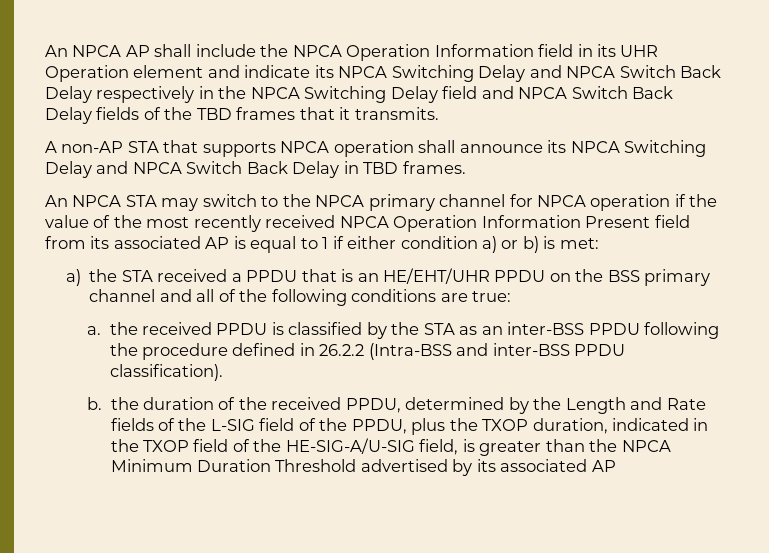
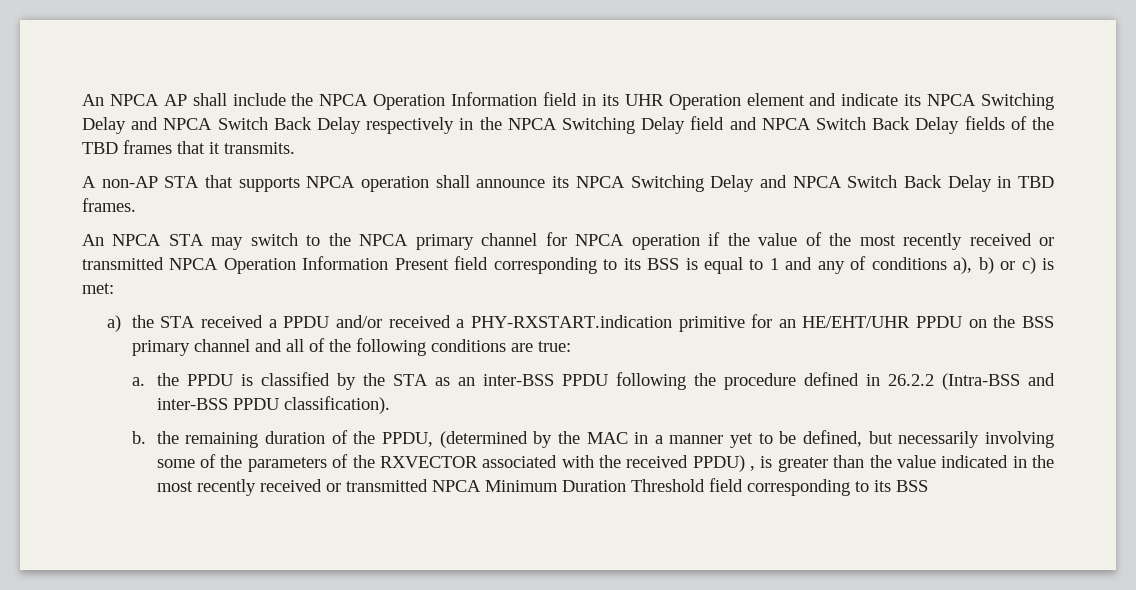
(336, 221) none -> [1039,237,1054,246] [82,257,164,270] or transmitted
[45,236,539,253] from its associated AP is equal to 1 if either condition a) or b) -> [493,256,1036,274] corresponding to its BSS is equal to 1 and any of conditions a), b) or c)
[301,269,354,282] that is -> [336,314,773,332] and/or received a PHY-RXSTART.indication primitive for
[141,322,212,335] received -> (179, 379) none
(139, 403) none -> [185,432,259,448] remaining
[271,397,706,414] [110,418,709,435] [110,438,671,456] [110,459,616,476] received PPDU, determined by the Length and Rate fields of the L-SIG field of the PPDU, plus the TXOP duration, indicated in the TXOP field of the HE-SIG-A/U-SIG field, is greater than the NPCA Minimum Duration Threshold advertised by its associated AP -> [381,430,1054,448] [156,454,1055,472] [156,478,928,496] PPDU, (determined by the MAC in a manner yet to be defined, but necessarily involving some of the parameters of the RXVECTOR associated with the received PPDU) , is greater than the value indicated in the most recently received or transmitted NPCA Minimum Duration Threshold field corresponding to its BSS

